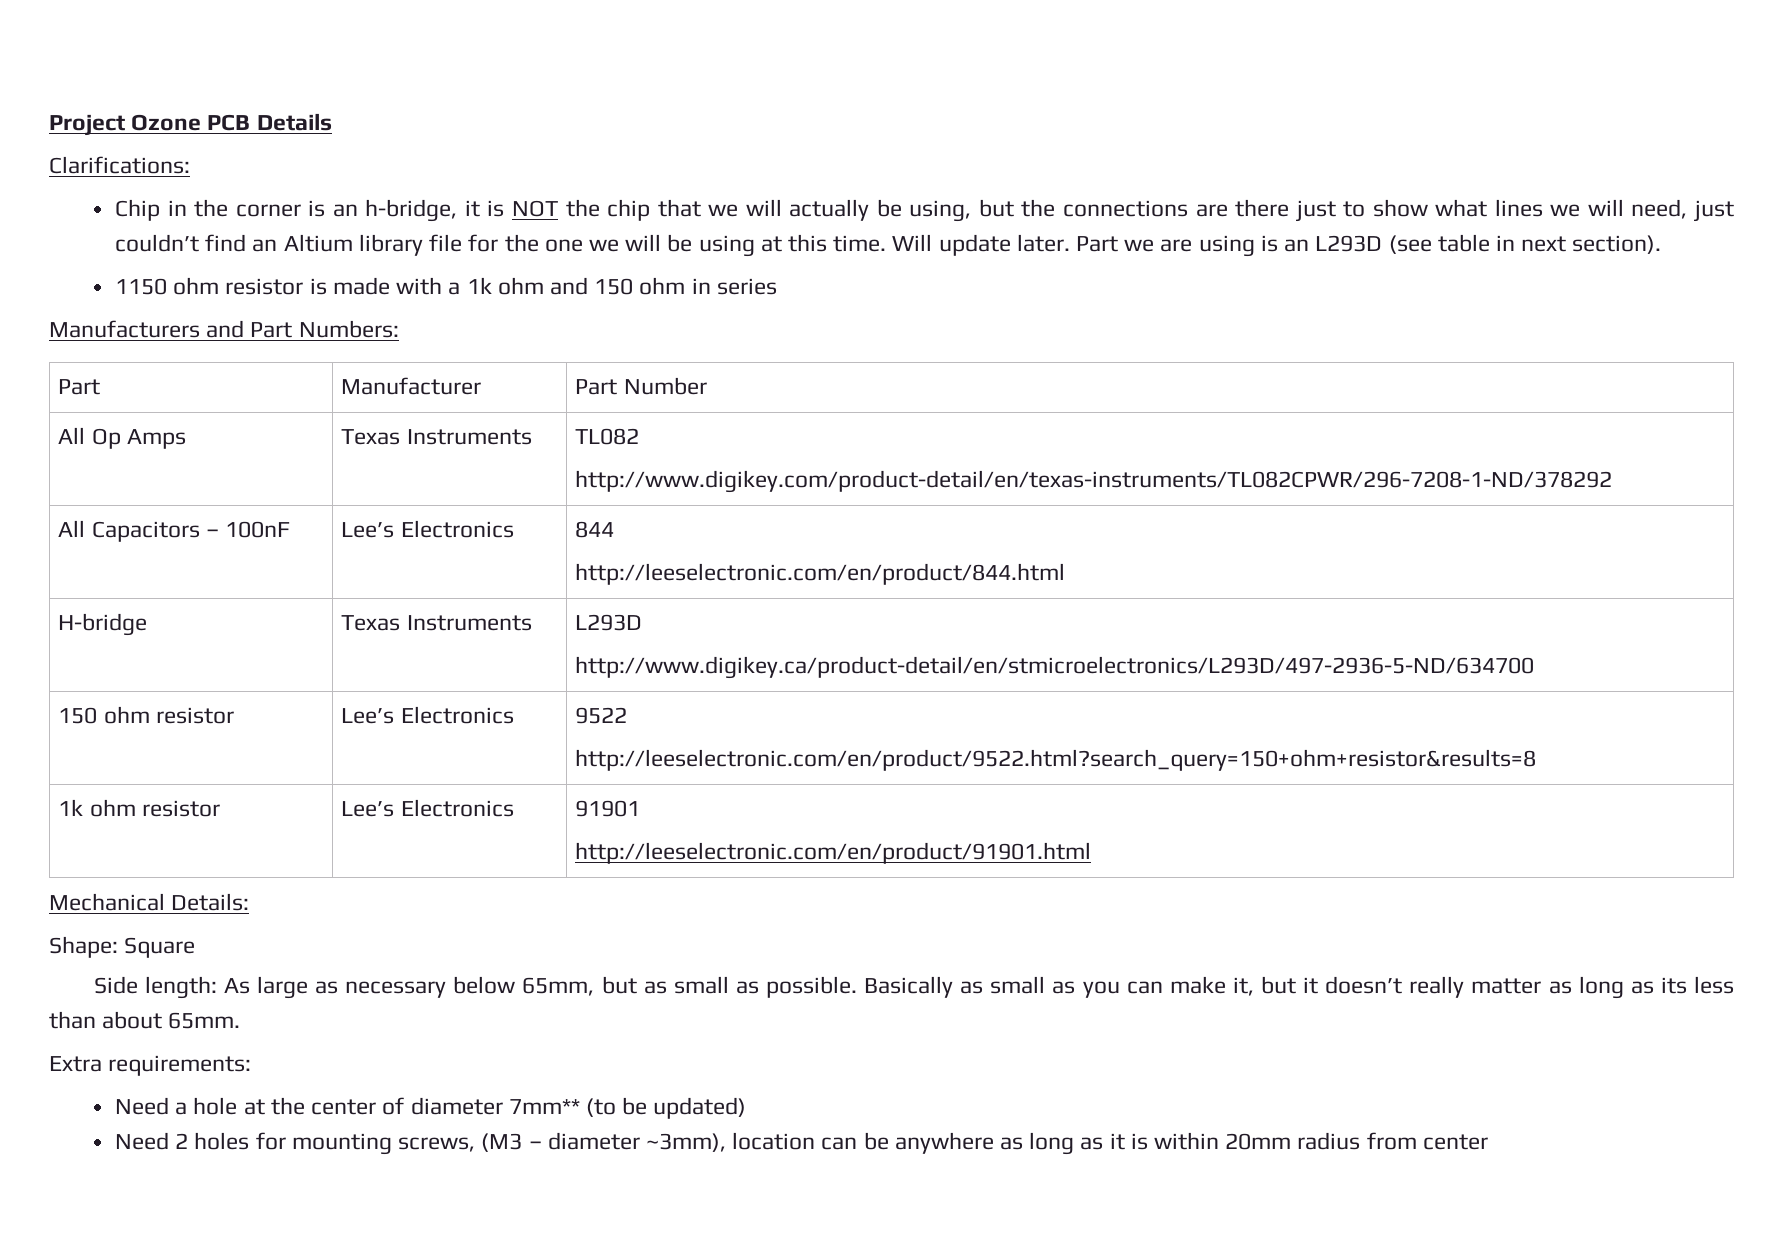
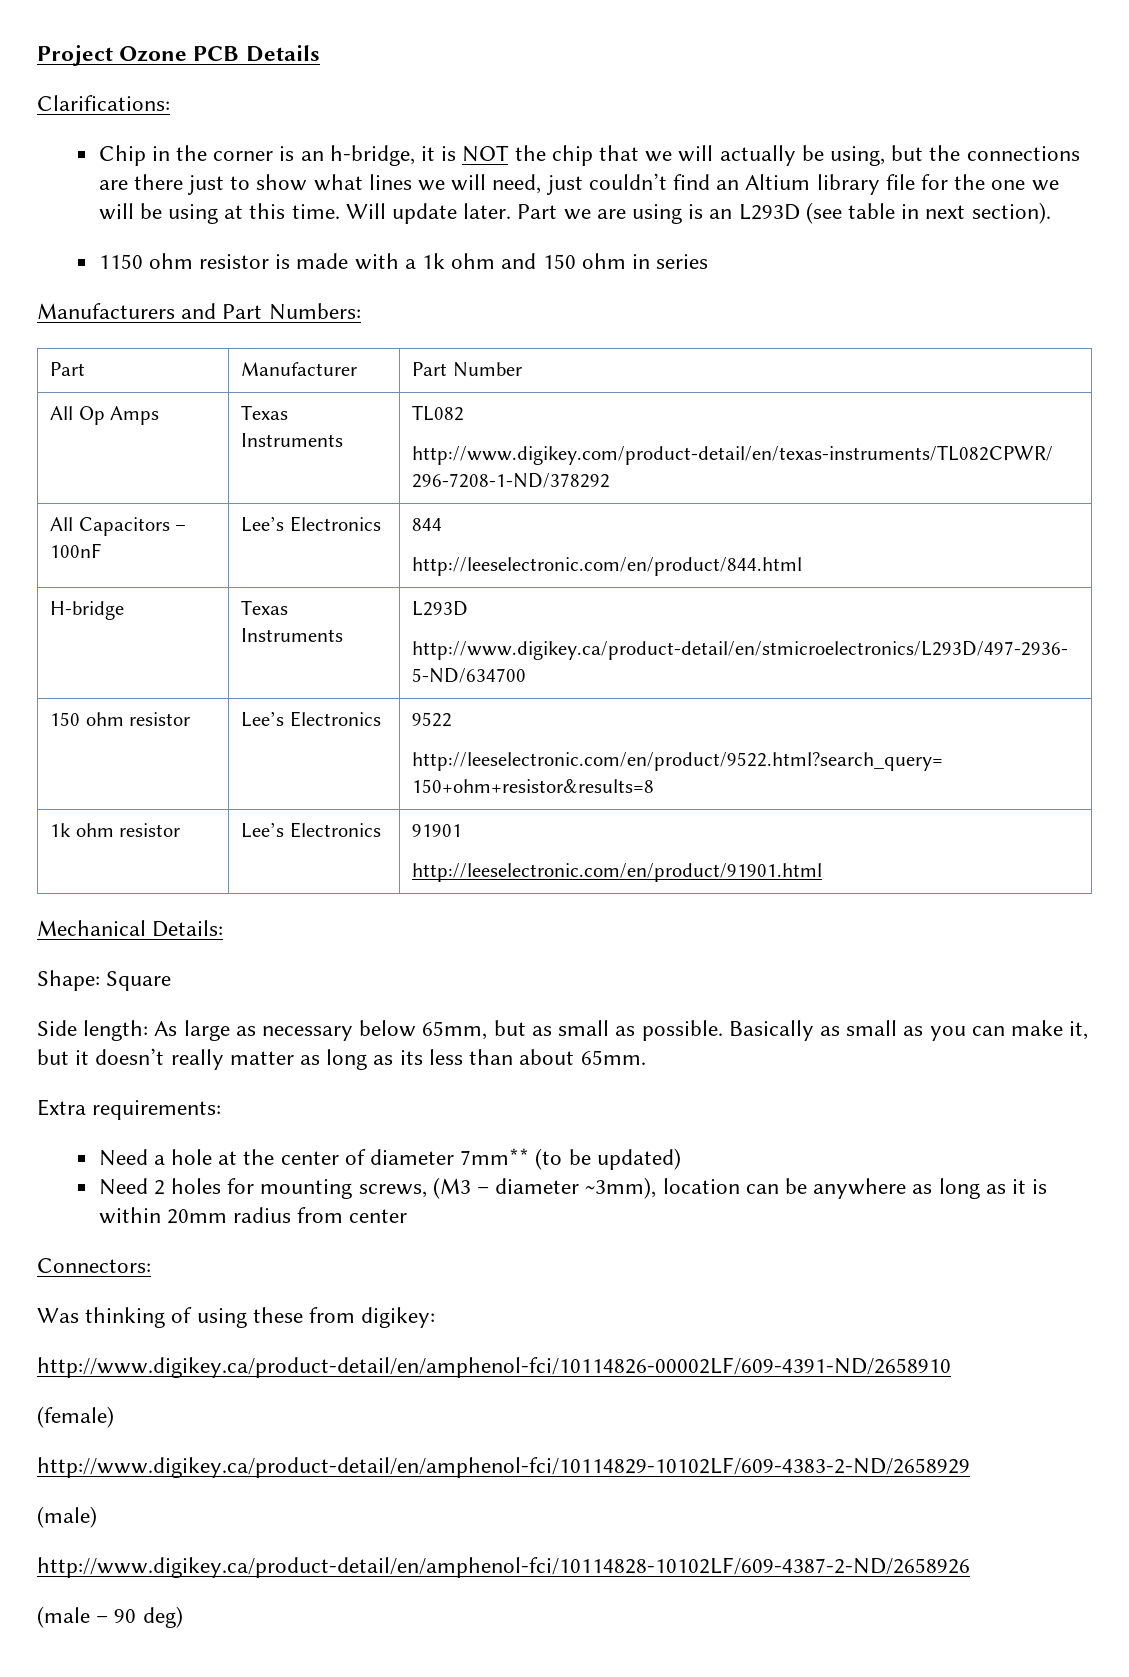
(1488, 1142) none -> [37,1258,151,1273] [37,1307,436,1328] [37,1357,951,1378] [37,1406,114,1428] [37,1457,970,1478] [37,1506,97,1528] [37,1557,970,1578] [37,1606,183,1628] // Connectors: // Was thinking of using these from digikey: // http://www.digikey.ca/product-detail/en/amphenol-fci/10114826-00002LF/609-4391-ND/2658910 // (female) // http://www.digikey.ca/product-detail/en/amphenol-fci/10114829-10102LF/609-4383-2-ND/2658929 // (male) // http://www.digikey.ca/product-detail/en/amphenol-fci/10114828-10102LF/609-4387-2-ND/2658926 // (male – 90 deg)

